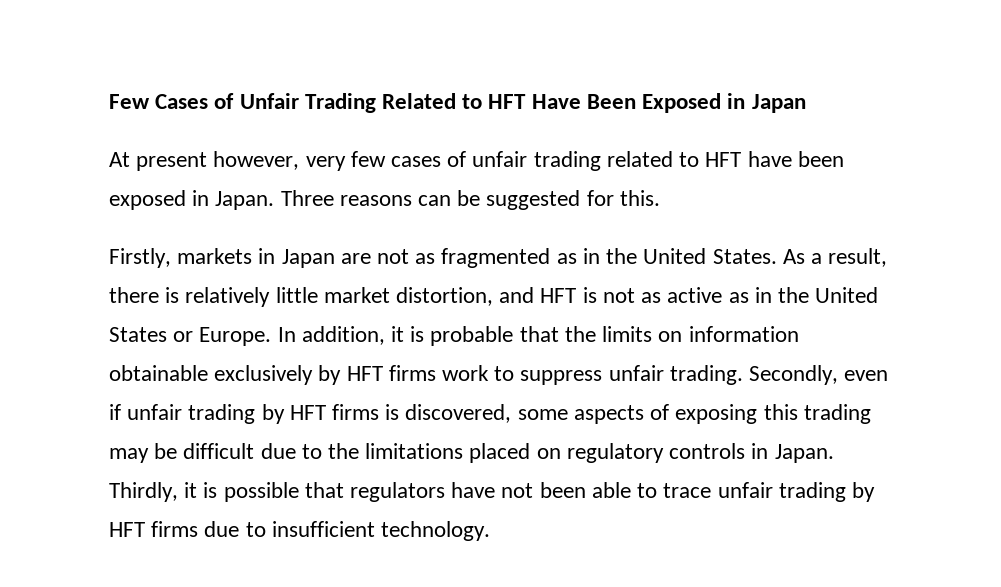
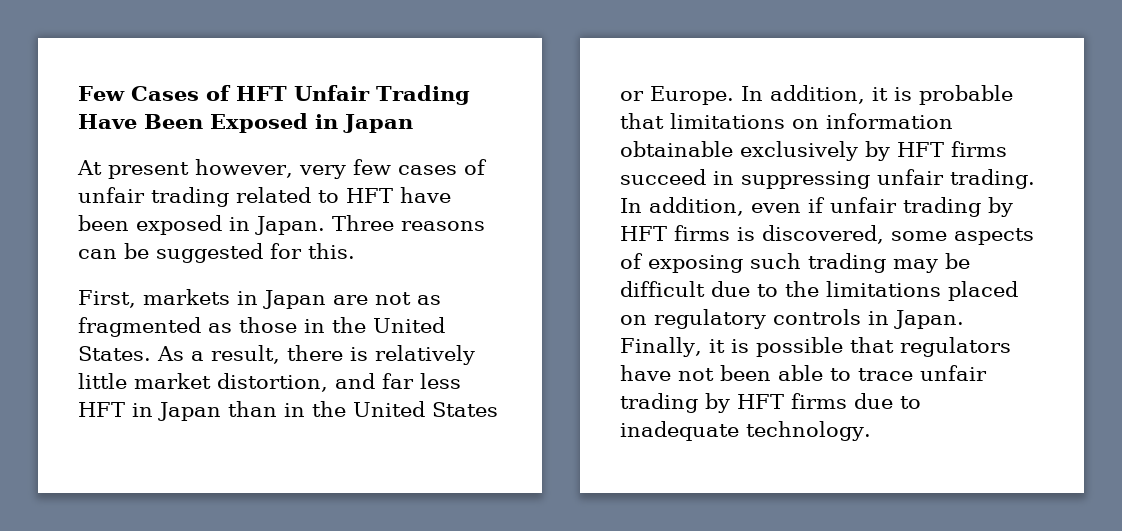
(235, 101) none -> [235,86,287,101] HFT
[382,93,527,109] Related to HFT -> (470, 95) none
[109,248,171,268] Firstly, -> [78,290,136,308] First,
(577, 258) none -> [239,317,297,333] those
[540,287,749,303] HFT is not as active as -> [382,373,461,389] [78,401,277,421] far less HFT in Japan than
[564,326,653,342] the limits -> [670,113,785,129] limitations
[442,365,839,385] work to suppress unfair trading. Secondly, -> [620,169,1035,189] [620,197,744,216] succeed in suppressing unfair trading. In addition,
[763,404,798,420] this -> [750,253,801,269] such
[109,482,178,502] Thirdly, -> [620,337,702,357] Finally,
[271,521,375,537] insufficient -> [620,421,739,441] inadequate

